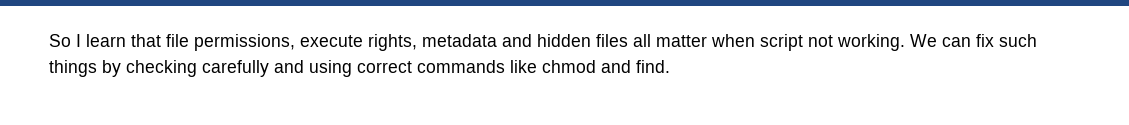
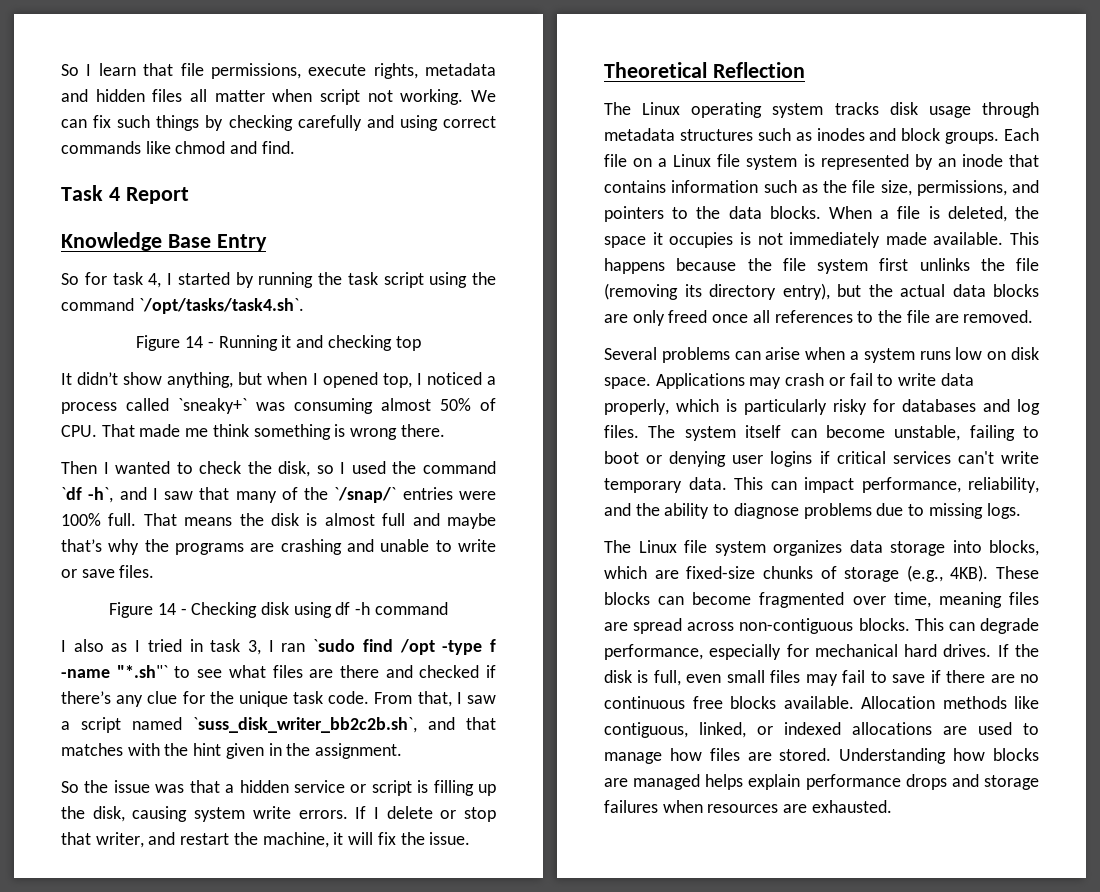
(670, 66) none -> [61,185,189,204] [61,232,267,251] [61,272,496,288] [61,298,304,314] [136,335,421,351] [61,372,496,388] [61,398,496,414] [61,424,445,440] [61,461,496,477] [61,487,496,503] [61,513,496,529] [61,539,496,555] [61,565,155,578] [109,602,448,618] [61,639,497,655] [61,665,496,678] [61,691,497,707] [61,717,496,733] [61,743,403,759] [61,780,497,796] [61,806,496,822] [61,832,471,848] [604,62,805,78] [604,102,1039,118] [604,128,1039,144] [604,154,1039,170] [604,180,1039,196] [604,206,1039,222] [604,232,1039,248] [604,258,1039,274] [604,283,1039,300] [604,310,1034,326] [604,347,1039,363] [604,373,974,389] [604,399,1040,415] [604,425,1039,441] [604,451,1039,467] [604,477,1039,493] [604,503,1021,519] [604,540,1039,556] [604,565,1039,582] [604,592,1039,608] [604,618,1039,634] [604,644,1039,660] [604,670,1039,686] [604,696,1039,709] [604,722,1039,738] [604,748,1039,764] [604,774,1039,790] [604,800,892,813] // Task 4 Report // Knowledge Base Entry // So for task 4, I started by running the task script using the command `/opt/tasks/task4.sh`. // Figure 14 - Running it and checking top // It didn’t show anything, but when I opened top, I noticed a process called `sneaky+` was consuming almost 50% of CPU. That made me think something is wrong there. // Then I wanted to check the disk, so I used the command `df -h`, and I saw that many of the `/snap/` entries were 100% full. That means the disk is almost full and maybe that’s why the programs are crashing and unable to write or save files. // Figure 14 - Checking disk using df -h command // I also as I tried in task 3, I ran `sudo find /opt -type f -name "*.sh"` to see what files are there and checked if there’s any clue for the unique task code. From that, I saw a script named `suss_disk_writer_bb2c2b.sh`, and that matches with the hint given in the assignment. // So the issue was that a hidden service or script is filling up the disk, causing system write errors. If I delete or stop that writer, and restart the machine, it will fix the issue. // Theoretical Reflection // The Linux operating system tracks disk usage through metadata structures such as inodes and block groups. Each file on a Linux file system is represented by an inode that contains information such as the file size, permissions, and pointers to the data blocks. When a file is deleted, the space it occupies is not immediately made available. This happens because the file system first unlinks the file (removing its directory entry), but the actual data blocks are only freed once all references to the file are removed. // Several problems can arise when a system runs low on disk space. Applications may crash or fail to write data properly, which is particularly risky for databases and log files. The system itself can become unstable, failing to boot or denying user logins if critical services can't write temporary data. This can impact performance, reliability, and the ability to diagnose problems due to missing logs. // The Linux file system organizes data storage into blocks, which are fixed-size chunks of storage (e.g., 4KB). These blocks can become fragmented over time, meaning files are spread across non-contiguous blocks. This can degrade performance, especially for mechanical hard drives. If the disk is full, even small files may fail to save if there are no continuous free blocks available. Allocation methods like contiguous, linked, or indexed allocations are used to manage how files are stored. Understanding how blocks are managed helps explain performance drops and storage failures when resources are exhausted.

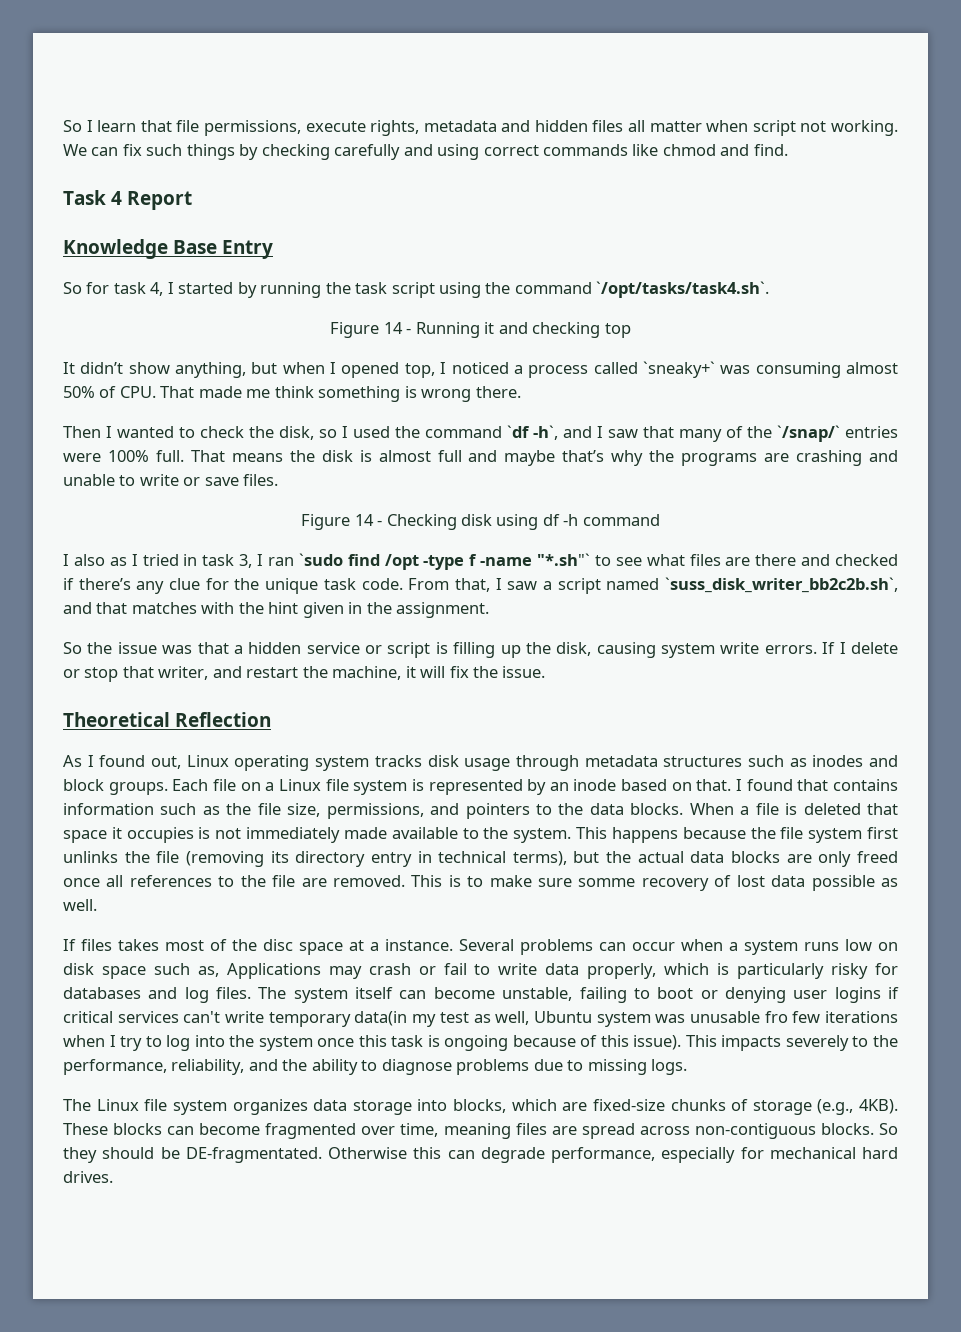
[604,102,631,115] The -> [63,755,182,769] As I found out,
(1003, 160) none -> [621,779,793,791] based on that. I found
[947,206,1039,222] deleted, the -> [803,803,899,815] deleted that
[933,232,1004,245] available. -> [391,827,572,843] available to the system.
[782,283,830,300] entry), -> [370,851,567,867] entry in technical terms),
(1034, 316) // -> [411,875,899,891] [63,899,97,911] [63,939,453,955] This is to make sure somme recovery of lost data possible as well. // If files takes most of the disc space at a instance.
[765,347,801,360] arise -> [632,942,675,951] occur
[604,377,651,389] space. -> [101,963,219,979] space such as,
[688,477,854,493] data. This can impact -> [354,1011,898,1027] [63,1035,898,1051] data(in my test as well, Ubuntu system was unusable fro few iterations when I try to log into the system once this task is ongoing because of this issue). This impacts severely to the
[914,618,944,631] This -> [878,1123,898,1135] [63,1147,442,1163] So they should be DE-fragmentated. Otherwise this
[997,644,1039,657] [604,670,1039,686] [604,696,1039,709] [604,722,1039,738] [604,748,1039,764] [604,774,1039,790] [604,800,892,813] If the disk is full, even small files may fail to save if there are no continuous free blocks available. Allocation methods like contiguous, linked, or indexed allocations are used to manage how files are stored. Understanding how blocks are managed helps explain performance drops and storage failures when resources are exhausted. -> (113, 1177) none

